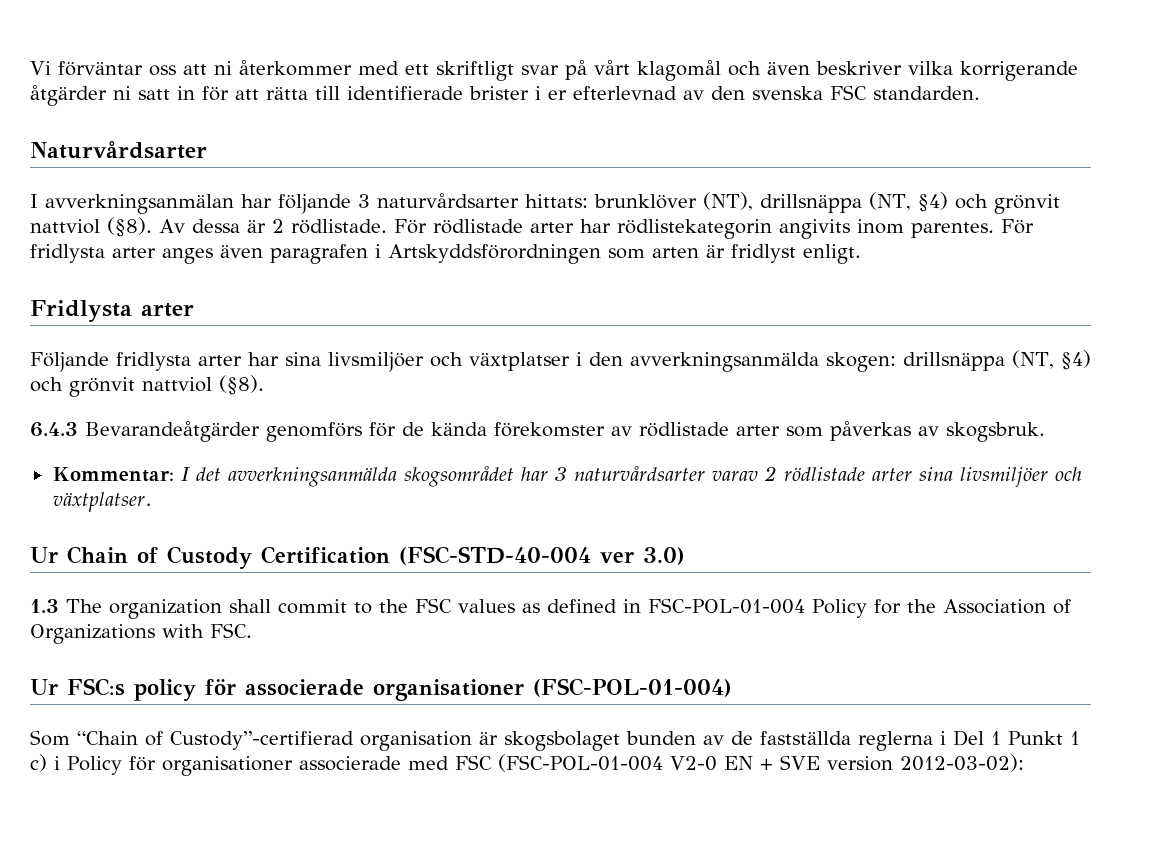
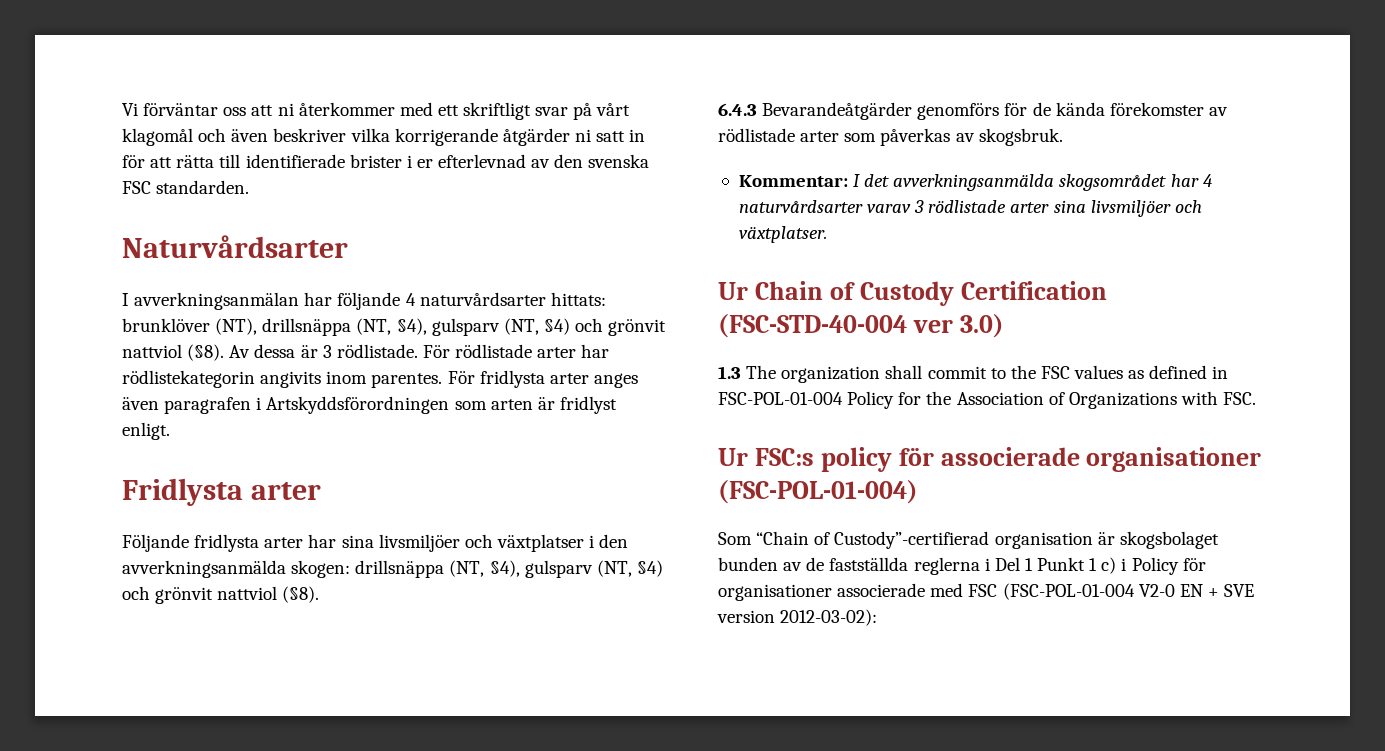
[358,194,370,208] 3 -> [405,293,416,306] 4
(911, 201) none -> [396,318,539,336] §4), gulsparv (NT,
[271,219,284,233] 2 -> [322,345,332,358] 3
(1054, 359) none -> [489,560,632,578] §4), gulsparv (NT,
[554,467,567,481] 3 -> [1202,174,1212,187] 4
[763,466,777,481] 2 -> [914,200,925,213] 3

